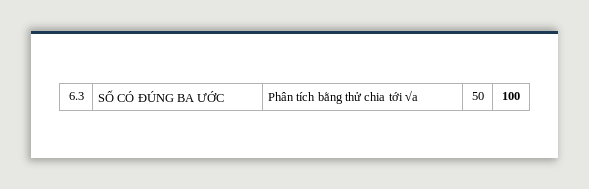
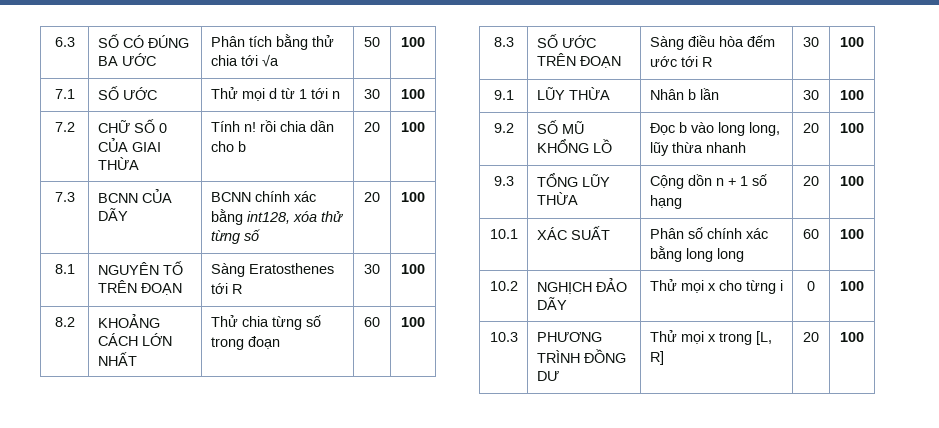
(520, 96) none -> [54,89,75,99] [97,86,157,100] [210,87,340,101] [364,89,380,99] [401,89,425,99] [54,122,75,132] [97,119,167,133] [97,138,161,152] [97,157,139,170] [210,120,334,132] [210,141,246,152] [364,122,380,132] [401,122,425,132] [54,192,75,202] [97,189,172,203] [97,208,128,221] [210,191,316,202] [210,209,344,225] [210,229,261,244] [364,192,380,202] [401,192,425,202] [54,264,75,274] [97,261,183,275] [97,280,182,295] [210,263,334,277] [210,283,242,294] [364,264,380,274] [401,264,425,274] [54,317,75,327] [97,314,160,328] [97,333,172,346] [97,352,137,366] [210,315,321,330] [210,336,280,350] [364,317,380,327] [401,317,425,327] [493,37,514,47] [536,34,596,48] [536,53,621,68] [649,35,775,50] [649,56,712,67] [803,37,819,47] [840,37,864,47] [493,90,514,100] [536,87,610,100] [649,88,719,100] [803,90,819,100] [840,90,864,100] [493,123,514,133] [536,120,584,134] [536,139,612,153] [649,122,780,136] [649,142,746,156] [803,123,819,133] [840,123,864,133] [493,176,514,186] [536,173,610,187] [536,192,578,205] [649,174,767,189] [649,195,682,209] [803,176,819,186] [840,176,864,186] [489,229,518,239] [536,226,610,240] [649,227,768,239] [649,246,744,262] [803,229,819,239] [840,229,864,239] [489,281,518,291] [536,278,627,294] [536,297,567,310] [649,279,783,294] [807,281,815,291] [840,281,864,291] [489,332,518,342] [536,332,602,342] [536,349,626,363] [536,371,559,381] [649,330,772,345] [649,351,664,365] [803,332,819,342] [840,332,864,342] // 7.1 | SỐ ƯỚC | Thử mọi d từ 1 tới n | 30 | 100 // 7.2 | CHỮ SỐ 0 CỦA GIAI THỪA | Tính n! rồi chia dần cho b | 20 | 100 // 7.3 | BCNN CỦA DÃY | BCNN chính xác bằng int128, xóa thử từng số | 20 | 100 // 8.1 | NGUYÊN TỐ TRÊN ĐOẠN | Sàng Eratosthenes tới R | 30 | 100 // 8.2 | KHOẢNG CÁCH LỚN NHẤT | Thử chia từng số trong đoạn | 60 | 100 // 8.3 | SỐ ƯỚC TRÊN ĐOẠN | Sàng điều hòa đếm ước tới R | 30 | 100 // 9.1 | LŨY THỪA | Nhân b lần | 30 | 100 // 9.2 | SỐ MŨ KHỔNG LỒ | Đọc b vào long long, lũy thừa nhanh | 20 | 100 // 9.3 | TỔNG LŨY THỪA | Cộng dồn n + 1 số hạng | 20 | 100 // 10.1 | XÁC SUẤT | Phân số chính xác bằng long long | 60 | 100 // 10.2 | NGHỊCH ĐẢO DÃY | Thử mọi x cho từng i | 0 | 100 // 10.3 | PHƯƠNG TRÌNH ĐỒNG DƯ | Thử mọi x trong [L, R] | 20 | 100

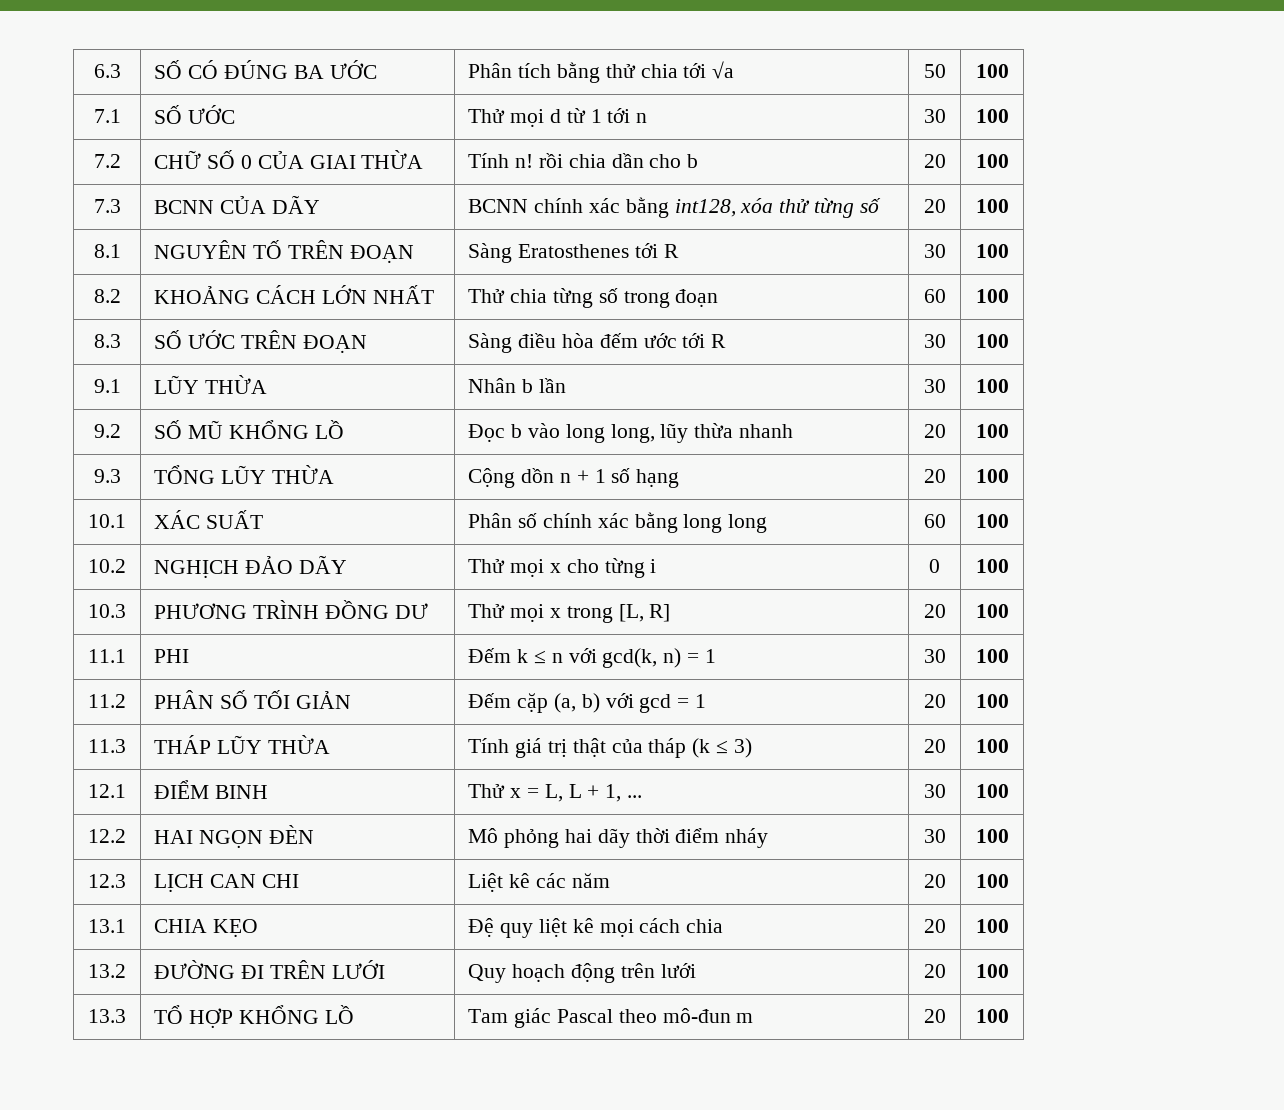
(864, 337) none -> [88,649,126,663] [154,649,190,663] [468,648,716,668] [923,649,946,663] [975,649,1009,663] [88,694,126,708] [154,690,351,709] [468,693,706,713] [923,694,946,708] [975,694,1009,708] [88,739,126,753] [154,735,330,754] [468,738,752,758] [923,739,946,753] [975,739,1009,753] [88,784,126,798] [154,780,269,799] [468,784,642,802] [923,784,946,798] [975,784,1009,798] [88,829,126,843] [154,825,314,848] [468,828,769,848] [923,829,946,843] [975,829,1009,843] [88,874,126,888] [154,874,299,892] [468,873,610,892] [923,874,946,888] [975,874,1009,888] [88,919,126,933] [154,919,259,937] [468,918,724,938] [923,919,946,933] [975,919,1009,933] [88,964,126,978] [154,960,385,979] [468,963,696,983] [923,964,946,978] [975,964,1009,978] [88,1009,126,1023] [154,1005,354,1028] [468,1008,754,1028] [923,1009,946,1023] [975,1009,1009,1023] // 11.1 | PHI | Đếm k ≤ n với gcd(k, n) = 1 | 30 | 100 // 11.2 | PHÂN SỐ TỐI GIẢN | Đếm cặp (a, b) với gcd = 1 | 20 | 100 // 11.3 | THÁP LŨY THỪA | Tính giá trị thật của tháp (k ≤ 3) | 20 | 100 // 12.1 | ĐIỂM BINH | Thử x = L, L + 1, ... | 30 | 100 // 12.2 | HAI NGỌN ĐÈN | Mô phỏng hai dãy thời điểm nháy | 30 | 100 // 12.3 | LỊCH CAN CHI | Liệt kê các năm | 20 | 100 // 13.1 | CHIA KẸO | Đệ quy liệt kê mọi cách chia | 20 | 100 // 13.2 | ĐƯỜNG ĐI TRÊN LƯỚI | Quy hoạch động trên lưới | 20 | 100 // 13.3 | TỔ HỢP KHỔNG LỒ | Tam giác Pascal theo mô-đun m | 20 | 100

